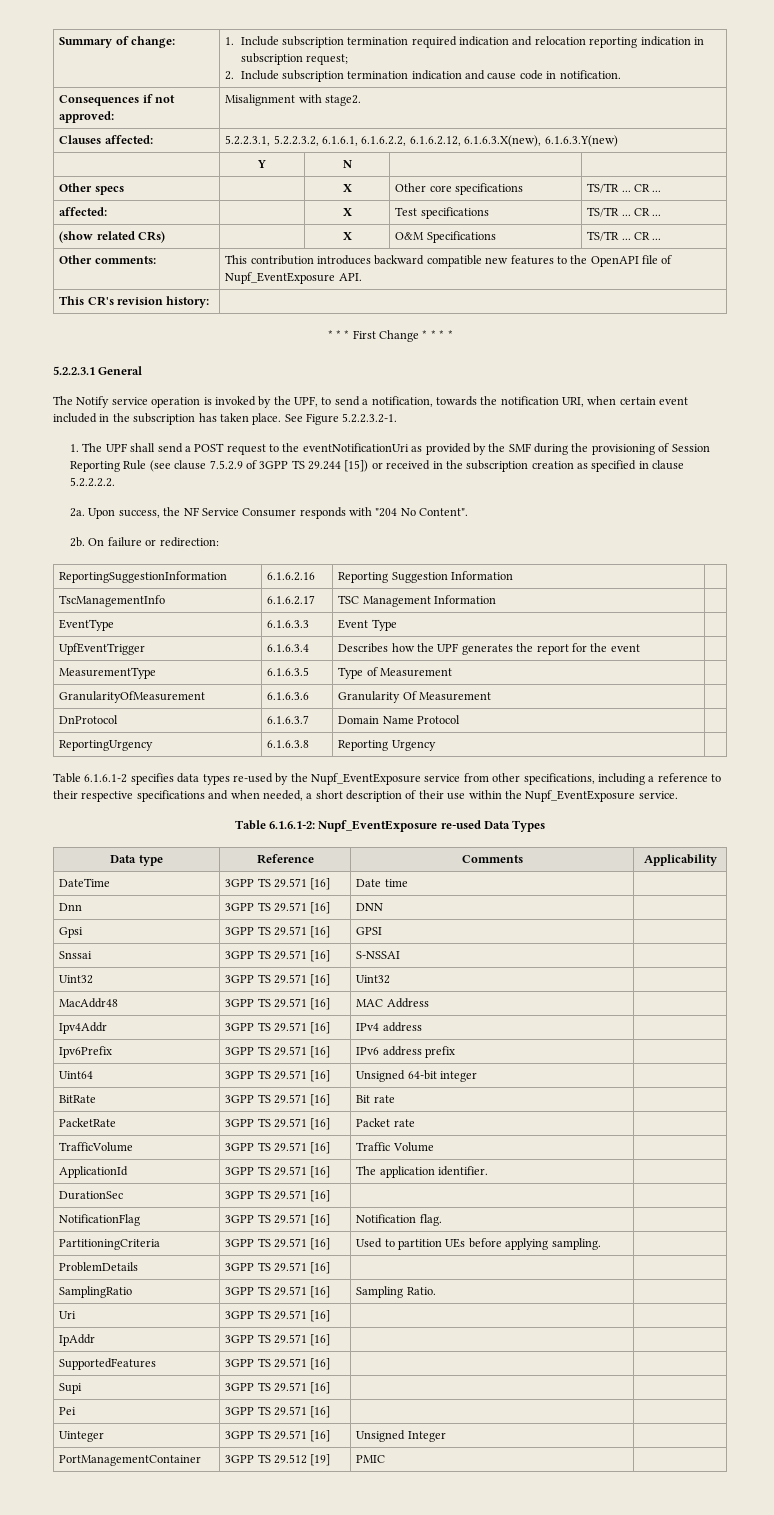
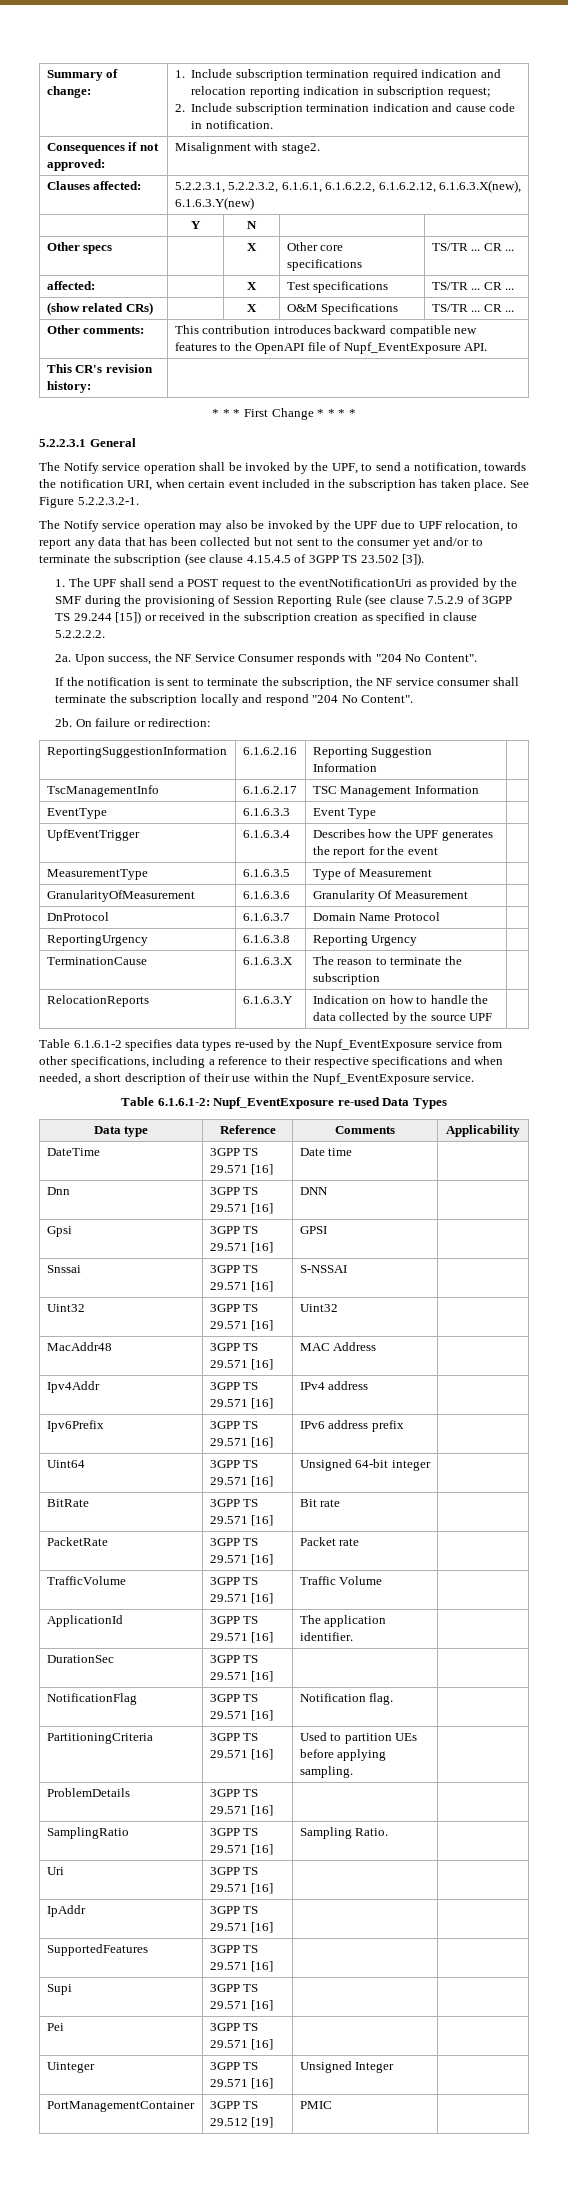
[203,397,212,405] is -> [199,462,242,471] shall be
(398, 418) none -> [39,520,518,532] [39,537,483,549] [39,553,425,566] // The Notify service operation may also be invoked by the UPF due to UPF relocation, to report any data that has been collected but not sent to the consumer yet and/or to terminate the subscription (see clause 4.15.4.5 of 3GPP TS 23.502 [3]).
(469, 512) none -> [55,677,519,689] [55,694,414,706] // If the notification is sent to terminate the subscription, the NF service consumer shall terminate the subscription locally and respond "204 No Content".
(436, 745) none -> [46,957,147,965] [242,957,293,965] [312,956,462,965] [312,973,380,985] [46,995,149,1007] [242,996,293,1004] [312,995,489,1004] [312,1012,493,1024] // TerminationCause | 6.1.6.3.X | The reason to terminate the subscription | // RelocationReports | 6.1.6.3.Y | Indication on how to handle the data collected by the source UPF |

